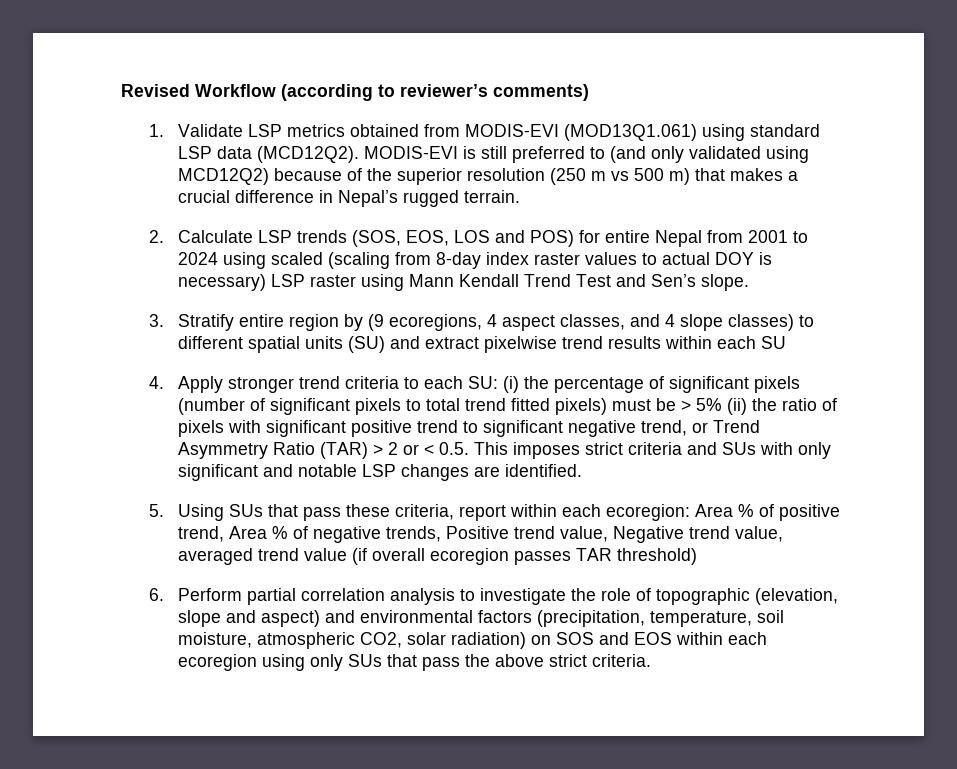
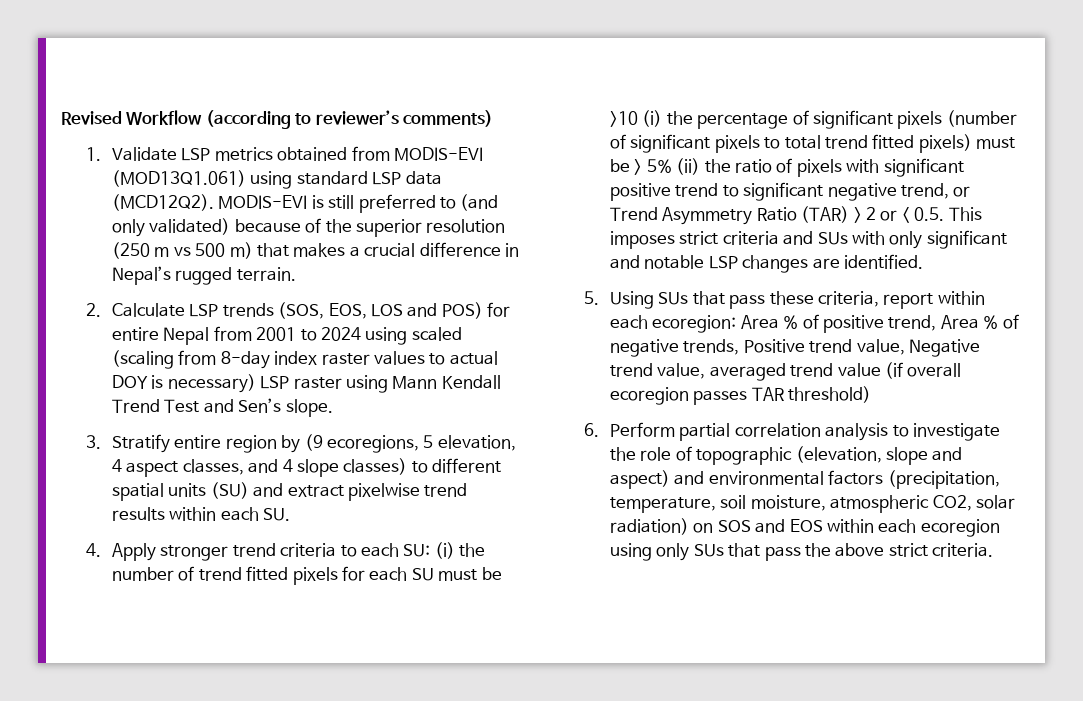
[688,146,809,163] [177,168,269,185] validated using MCD12Q2) -> [149,218,231,235] validated)
(482, 322) none -> [423,435,516,451] 5 elevation,
[760,336,786,349] SU -> [263,508,291,521] SU.
(549, 382) none -> [111,566,502,585] [609,110,693,127] number of trend fitted pixels for each SU must be >10 (i) the

